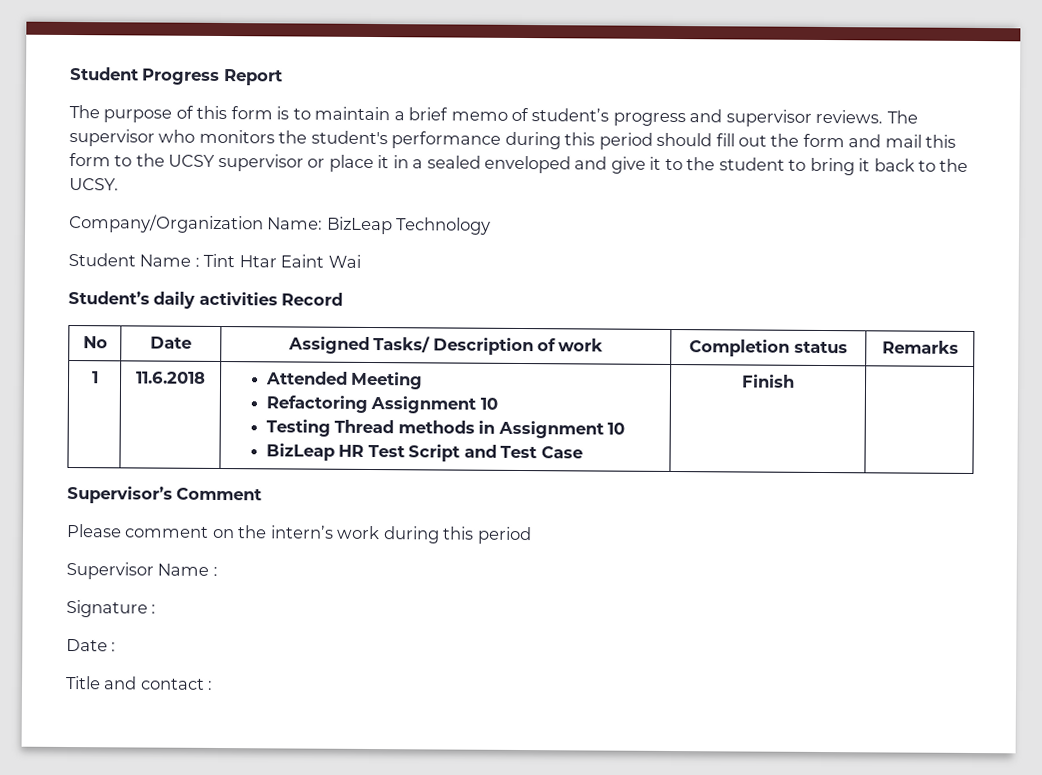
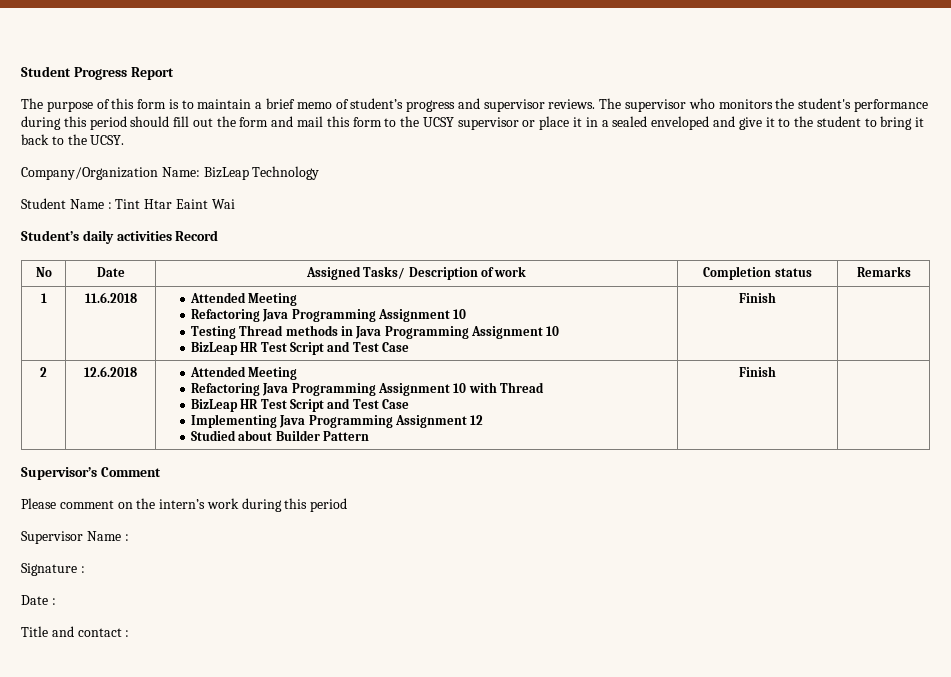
(368, 404) none -> [262,309,376,322] Java Programming
(496, 427) none -> [355,326,469,339] Java Programming
(795, 381) none -> [40,367,47,377] [84,366,137,377] [189,366,298,380] [190,382,545,396] [190,398,410,412] [190,414,484,428] [190,430,369,441] [739,366,776,377] // 2 | 12.6.2018 | Attended Meeting // Refactoring Java Programming Assignment 10 with Thread // BizLeap HR Test Script and Test Case // Implementing Java Programming Assignment 12 // Studied about Builder Pattern | Finish |

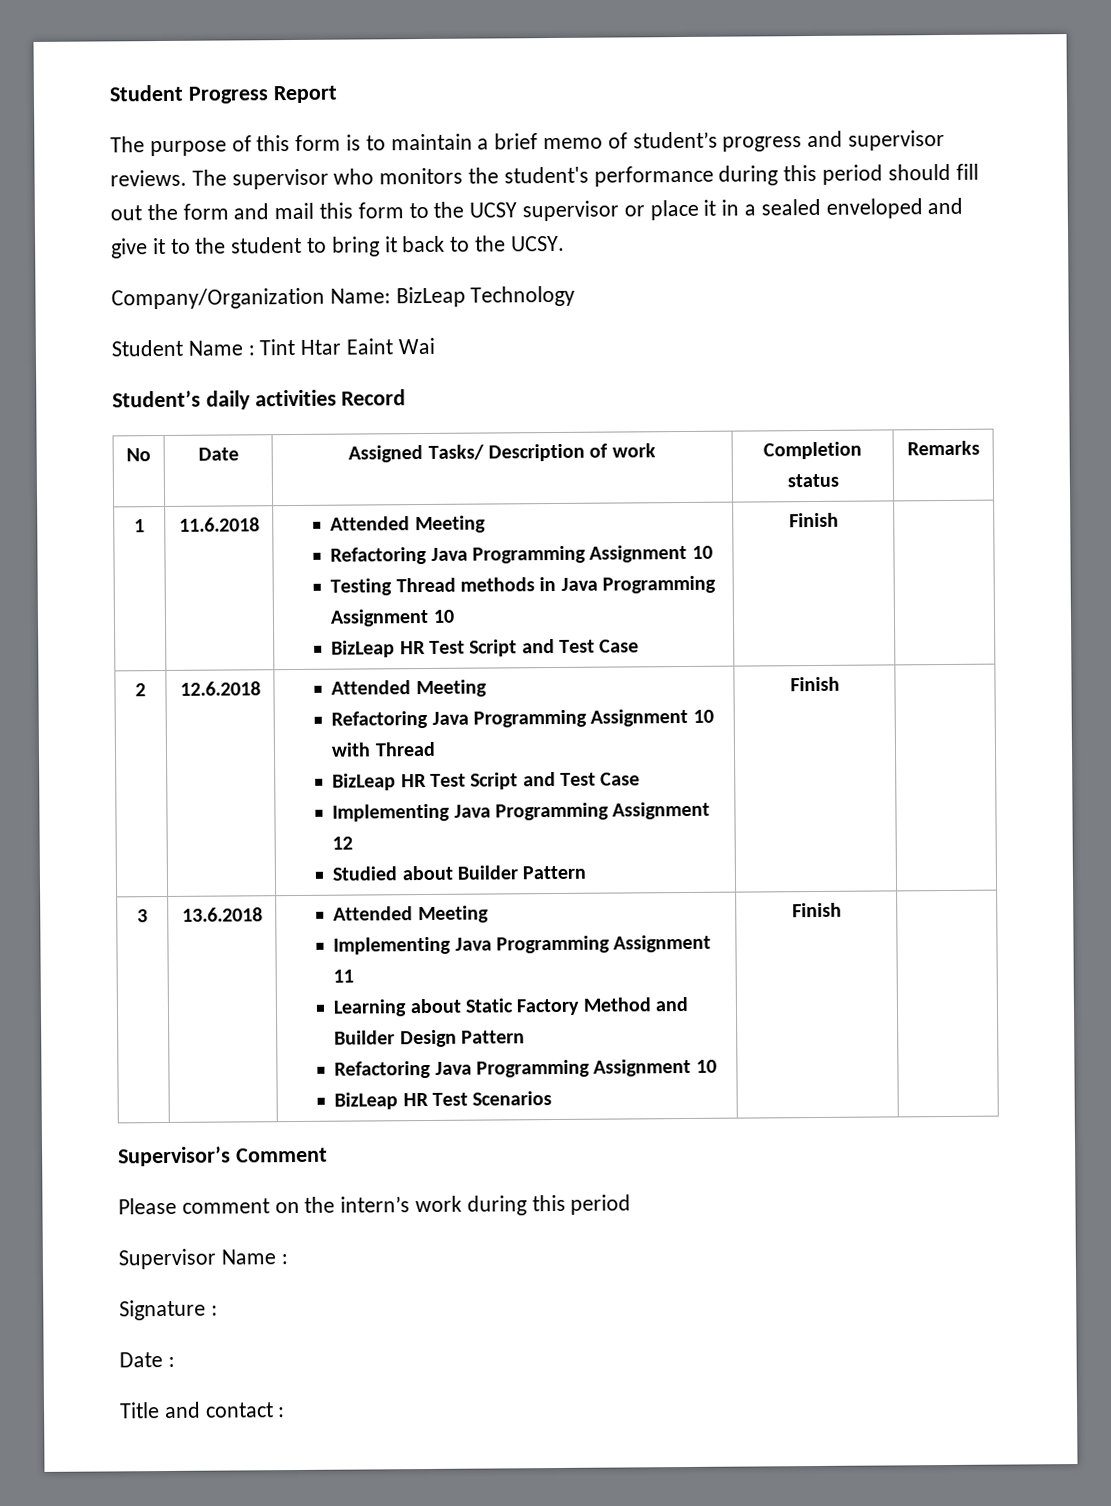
(776, 371) none -> [137,909,148,923] [181,907,263,922] [333,905,489,924] [333,934,712,955] [333,969,355,983] [333,996,688,1017] [334,1029,525,1048] [334,1058,717,1079] [334,1091,553,1110] [791,902,842,918] // 3 | 13.6.2018 | Attended Meeting // Implementing Java Programming Assignment 11 // Learning about Static Factory Method and Builder Design Pattern // Refactoring Java Programming Assignment 10 // BizLeap HR Test Scenarios | Finish |

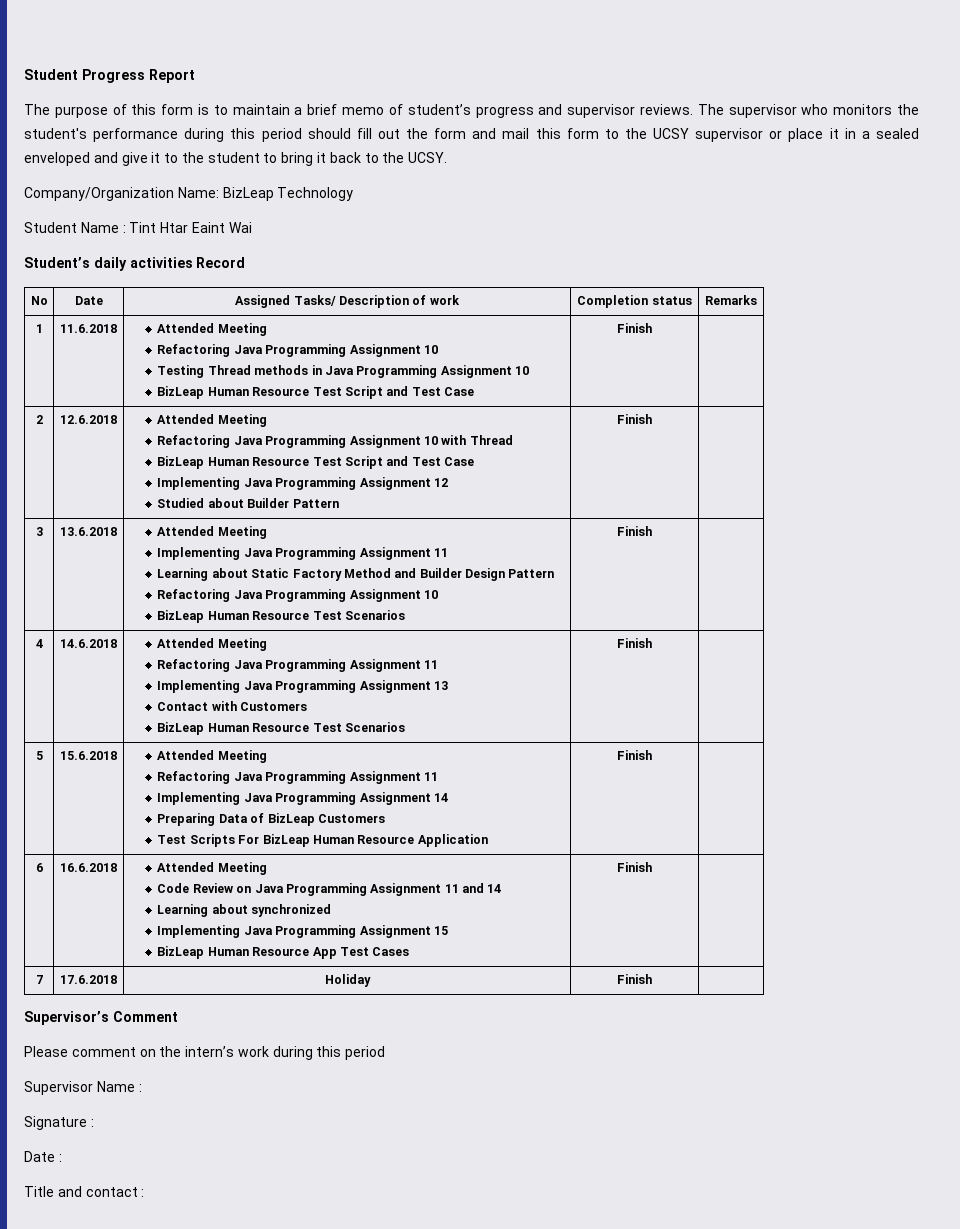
[399,640,426,655] HR -> [207,387,310,396] Human Resource
[400,773,427,788] HR -> [207,457,310,466] Human Resource
[402,1091,553,1107] [791,902,842,918] HR Test Scenarios | Finish | -> [207,610,405,620] [617,526,652,536] [35,639,43,648] [60,639,117,648] [157,638,267,651] [157,659,438,672] [157,680,448,693] [157,701,308,711] [157,722,405,735] [617,638,652,648] [35,751,43,760] [60,751,117,760] [157,750,267,763] [157,771,438,784] [157,792,448,805] [157,813,385,826] [157,834,488,847] [617,750,652,760] [35,863,43,872] [60,863,117,872] [157,862,267,875] [157,883,502,896] [157,904,332,917] [157,925,448,938] [157,946,410,959] [617,862,652,872] [35,975,43,984] [60,975,117,984] [324,974,371,987] [617,974,652,984] Human Resource Test Scenarios | Finish | // 4 | 14.6.2018 | Attended Meeting // Refactoring Java Programming Assignment 11 // Implementing Java Programming Assignment 13 // Contact with Customers // BizLeap Human Resource Test Scenarios | Finish | // 5 | 15.6.2018 | Attended Meeting // Refactoring Java Programming Assignment 11 // Implementing Java Programming Assignment 14 // Preparing Data of BizLeap Customers // Test Scripts For BizLeap Human Resource Application | Finish | // 6 | 16.6.2018 | Attended Meeting // Code Review on Java Programming Assignment 11 and 14 // Learning about synchronized // Implementing Java Programming Assignment 15 // BizLeap Human Resource App Test Cases | Finish | // 7 | 17.6.2018 | Holiday | Finish |

